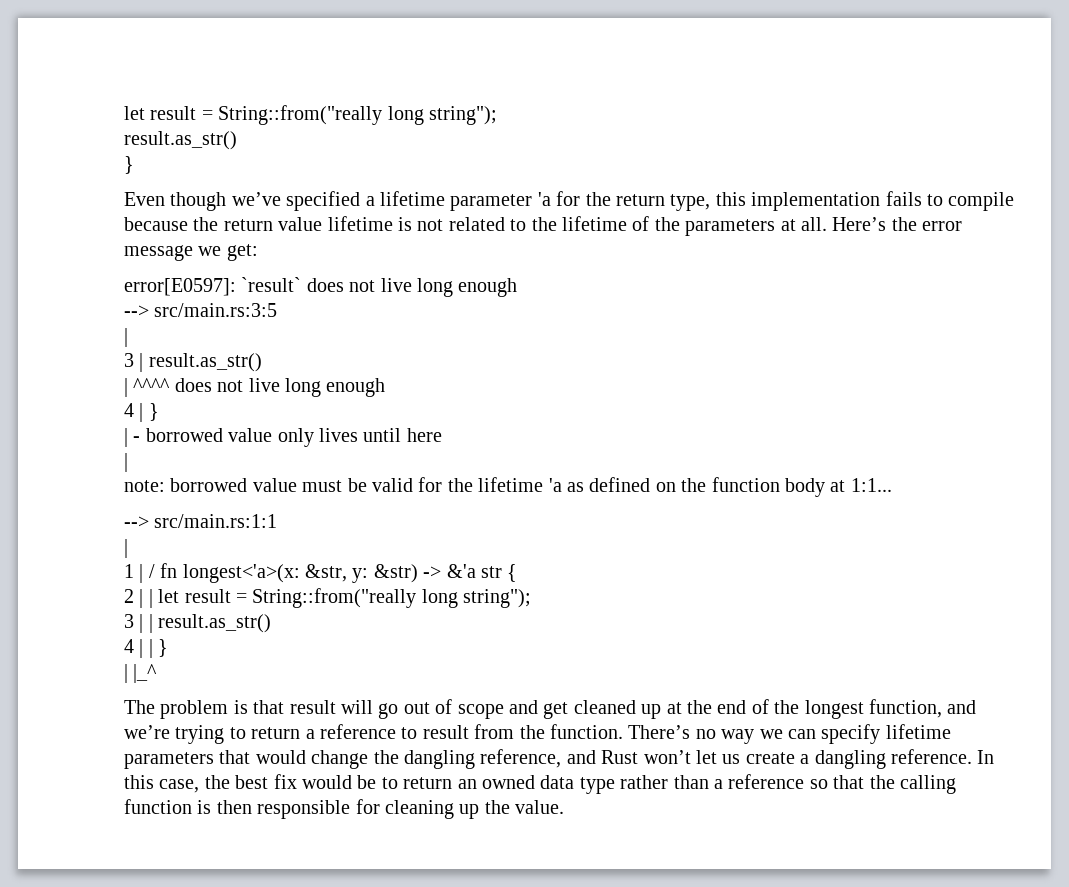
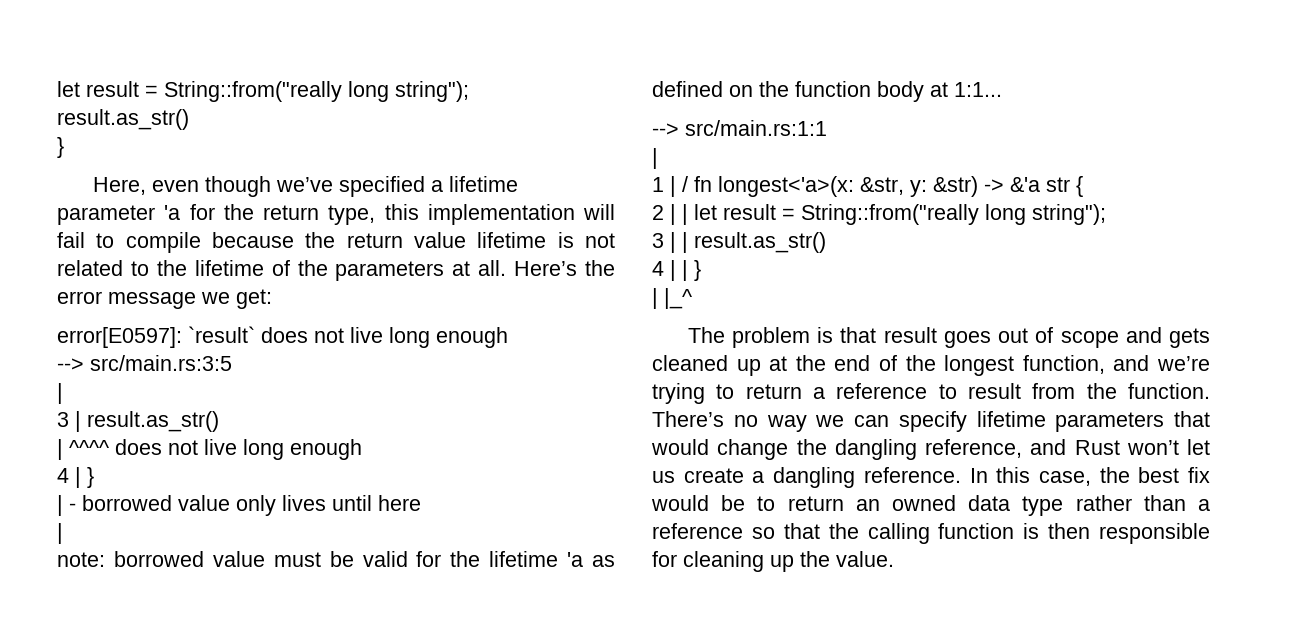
[124,192,165,206] Even -> [92,177,199,195] Here, even
[885,191,922,206] fails -> [583,204,615,220] [57,232,85,248] will fail
[341,700,399,719] will go -> [943,331,991,348] goes
[543,702,569,719] get -> [1169,328,1210,348] gets

